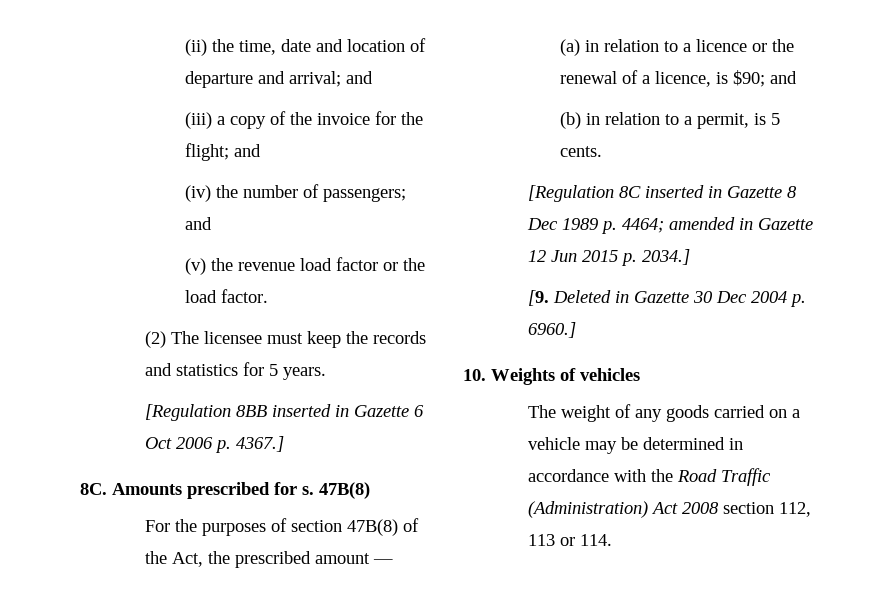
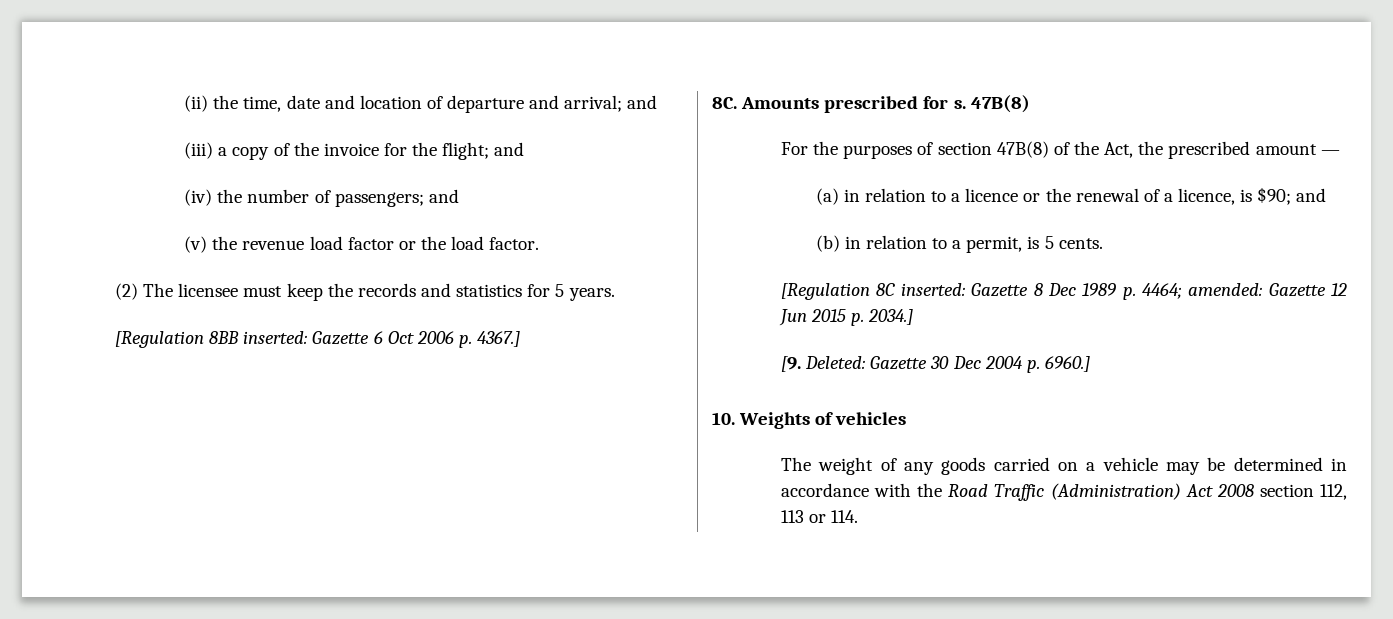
[271,404,349,417] inserted in -> [243,331,308,344] inserted:
[644,185,722,198] inserted in -> [900,283,965,296] inserted:
[668,217,753,230] amended in -> [1188,283,1263,296] amended:
[552,290,629,303] Deleted in -> [805,356,866,369] Deleted:

